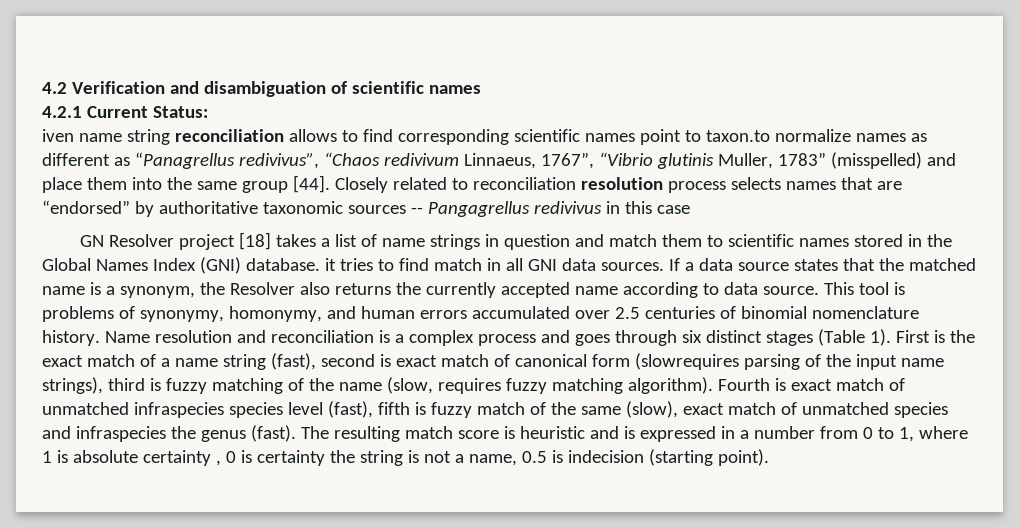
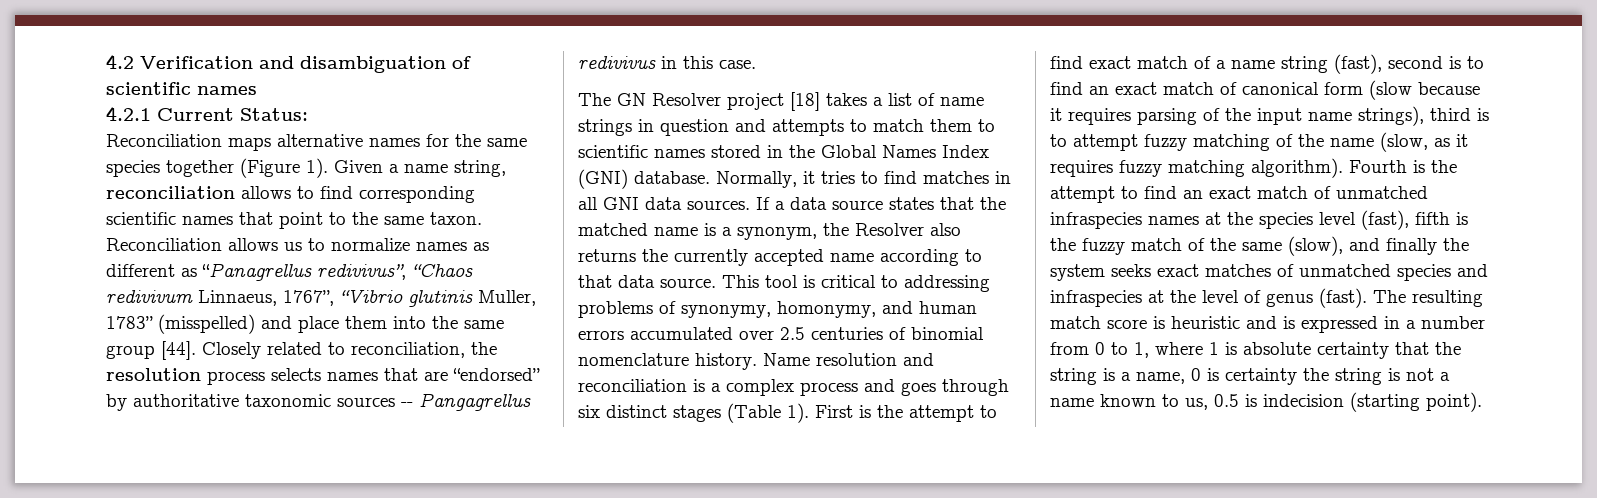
[42,129,170,145] iven name string -> [106,134,527,151] [106,158,506,178] Reconciliation maps alternative names for the same species together (Figure 1). Given a name string,
(635, 137) none -> [239,212,273,225] that
[705,130,770,142] taxon.to -> [352,212,482,225] [106,238,325,251] the same taxon. Reconciliation allows us to
[472,177,576,190] reconciliation -> [351,342,497,358] reconciliation, the
[656,205,690,214] case // -> [719,60,756,69] [578,93,611,106] case. // The
(604, 240) none -> [772,119,867,136] attempts to
(320, 264) none -> [716,171,797,188] Normally,
[433,258,482,271] match -> [923,171,989,184] matches
(719, 289) none -> [578,275,612,288] that
(905, 288) none -> [821,275,990,292] critical to addressing
(975, 336) none -> [909,405,997,422] [1050,56,1083,69] attempt to find
(391, 360) none -> [1467,56,1484,69] [1050,82,1109,95] to find an
[634,353,739,370] (slowrequires -> [1369,80,1480,100] [1050,108,1131,125] (slow because it requires
(161, 384) none -> [1050,134,1138,151] to attempt
(433, 385) none -> [1434,134,1468,147] as it
(786, 384) none -> [1431,160,1457,173] [1050,186,1203,203] the attempt to find an
(224, 410) none -> [1148,212,1253,225] names at the
(426, 408) none -> [1050,238,1076,251] the
[682,402,776,415] exact match -> [1349,238,1469,255] [1050,264,1271,281] and finally the system seeks exact matches
[170,426,196,439] the -> [1148,290,1261,303] at the level of
[215,460,221,466] , -> [1395,342,1461,355] [1050,368,1185,385] that the string is a name,
[468,454,517,466] name, -> [1050,394,1208,410] name known to us,

